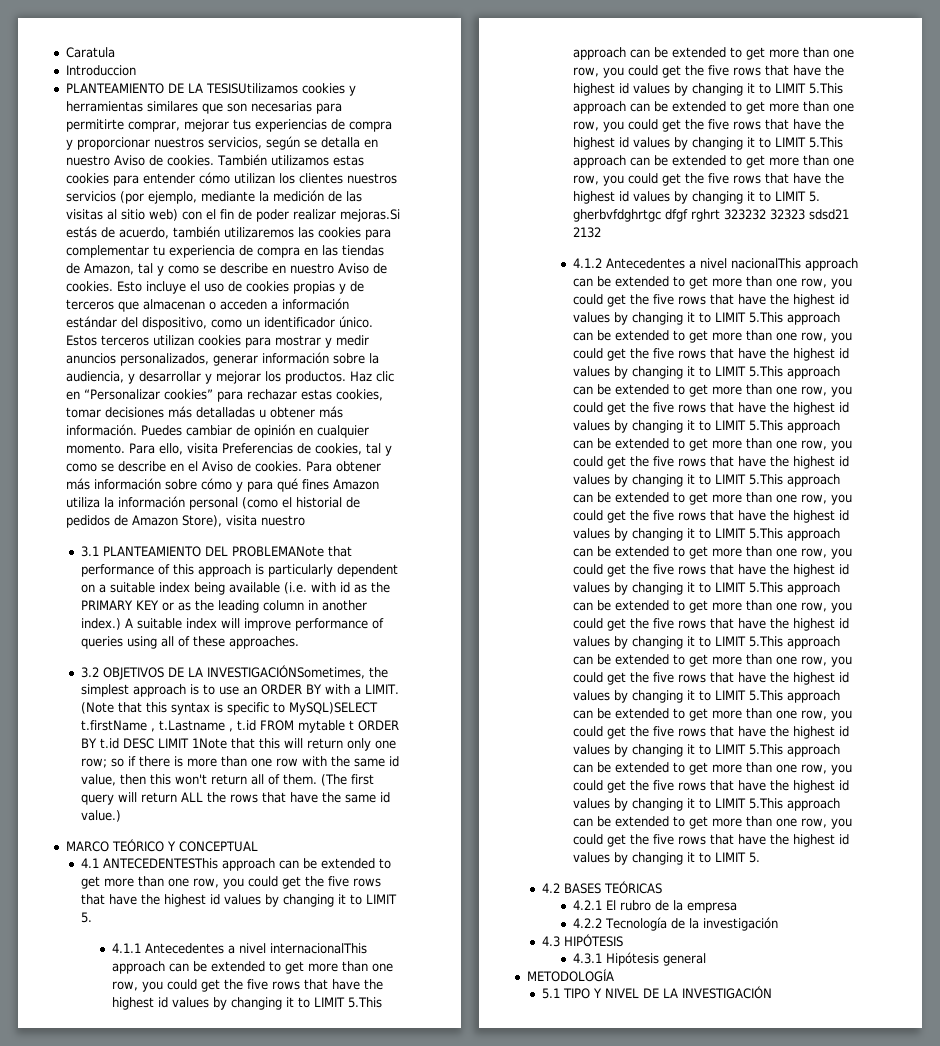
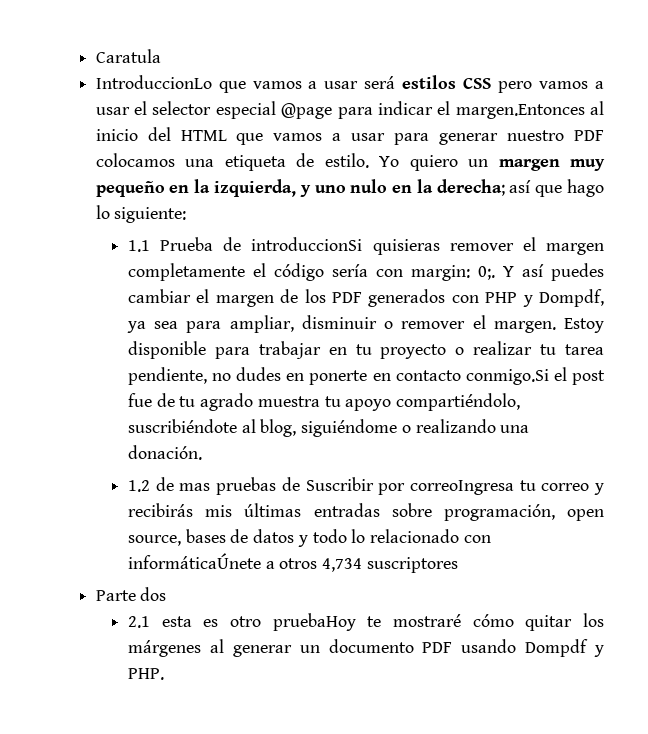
[65,65,136,76] [65,83,356,96] [65,101,342,114] [65,119,392,132] [65,136,378,150] [65,154,364,166] [65,172,397,186] [65,190,362,204] [65,209,400,222] [65,226,391,240] [65,245,384,258] [65,263,387,276] [65,281,364,294] [65,298,349,312] [65,316,373,330] [65,335,369,348] [65,352,379,366] [65,371,394,384] [65,389,383,402] [65,406,343,418] [65,424,369,438] [65,443,392,456] [65,461,381,472] [65,478,379,492] [65,496,360,510] [65,515,305,528] [80,546,352,557] [80,564,398,577] [80,582,390,595] [80,600,367,613] [80,618,384,631] [80,636,299,649] [80,665,388,680] [80,684,399,697] [80,702,378,715] [80,720,399,733] [80,738,396,751] [80,756,399,768] [80,774,374,786] [80,792,390,805] [80,810,121,822] [65,839,258,852] [80,858,391,871] [80,876,381,889] [80,894,397,907] [80,912,92,923] [111,943,367,954] [111,961,393,974] [111,979,383,992] [111,997,382,1010] [572,47,854,60] [572,65,844,78] [572,83,843,96] [572,101,854,114] [572,119,844,132] [572,137,843,150] [572,155,854,168] [572,173,844,186] [572,191,820,204] [572,209,849,222] [572,227,601,238] [572,258,858,271] [572,276,852,289] [572,294,849,307] [572,312,840,325] [572,330,852,343] [572,348,849,361] [572,366,840,379] [572,384,852,397] [572,402,849,415] [572,420,840,433] [572,438,852,451] [572,456,849,469] [572,474,840,487] [572,492,852,505] [572,510,849,523] [572,528,840,541] [572,546,852,559] [572,564,849,577] [572,582,840,595] [572,600,852,613] [572,618,849,631] [572,636,840,649] [572,654,852,667] [572,672,849,685] [572,690,840,703] [572,708,852,721] [572,726,849,739] [572,744,840,757] [572,762,852,775] [572,780,849,793] [572,798,840,811] [572,816,852,829] [572,834,849,847] [572,852,760,865] [541,881,662,894] [572,900,737,913] [572,917,778,931] [541,934,623,947] [572,952,706,966] [526,969,614,982] [541,986,772,999] Introduccion // PLANTEAMIENTO DE LA TESISUtilizamos cookies y herramientas similares que son necesarias para permitirte comprar, mejorar tus experiencias de compra y proporcionar nuestros servicios, según se detalla en nuestro Aviso de cookies. También utilizamos estas cookies para entender cómo utilizan los clientes nuestros servicios (por ejemplo, mediante la medición de las visitas al sitio web) con el fin de poder realizar mejoras.Si estás de acuerdo, también utilizaremos las cookies para complementar tu experiencia de compra en las tiendas de Amazon, tal y como se describe en nuestro Aviso de cookies. Esto incluye el uso de cookies propias y de terceros que almacenan o acceden a información estándar del dispositivo, como un identificador único. Estos terceros utilizan cookies para mostrar y medir anuncios personalizados, generar información sobre la audiencia, y desarrollar y mejorar los productos. Haz clic en “Personalizar cookies” para rechazar estas cookies, tomar decisiones más detalladas u obtener más información. Puedes cambiar de opinión en cualquier momento. Para ello, visita Preferencias de cookies, tal y como se describe en el Aviso de cookies. Para obtener más información sobre cómo y para qué fines Amazon utiliza la información personal (como el historial de pedidos de Amazon Store), visita nuestro // 3.1 PLANTEAMIENTO DEL PROBLEMANote that performance of this approach is particularly dependent on a suitable index being available (i.e. with id as the PRIMARY KEY or as the leading column in another index.) A suitable index will improve performance of queries using all of these approaches. // 3.2 OBJETIVOS DE LA INVESTIGACIÓNSometimes, the simplest approach is to use an ORDER BY with a LIMIT. (Note that this syntax is specific to MySQL)SELECT t.firstName , t.Lastname , t.id FROM mytable t ORDER BY t.id DESC LIMIT 1Note that this will return only one row; so if there is more than one row with the same id value, then this won't return all of them. (The first query will return ALL the rows that have the same id value.) // MARCO TEÓRICO Y CONCEPTUAL // 4.1 ANTECEDENTESThis approach can be extended to get more than one row, you could get the five rows that have the highest id values by changing it to LIMIT 5. // 4.1.1 Antecedentes a nivel internacionalThis approach can be extended to get more than one row, you could get the five rows that have the highest id values by changing it to LIMIT 5.This approach can be extended to get more than one row, you could get the five rows that have the highest id values by changing it to LIMIT 5.This approach can be extended to get more than one row, you could get the five rows that have the highest id values by changing it to LIMIT 5.This approach can be extended to get more than one row, you could get the five rows that have the highest id values by changing it to LIMIT 5. gherbvfdghrtgc dfgf rghrt 323232 32323 sdsd21 2132 // 4.1.2 Antecedentes a nivel nacionalThis approach can be extended to get more than one row, you could get the five rows that have the highest id values by changing it to LIMIT 5.This approach can be extended to get more than one row, you could get the five rows that have the highest id values by changing it to LIMIT 5.This approach can be extended to get more than one row, you could get the five rows that have the highest id values by changing it to LIMIT 5.This approach can be extended to get more than one row, you could get the five rows that have the highest id values by changing it to LIMIT 5.This approach can be extended to get more than one row, you could get the five rows that have the highest id values by changing it to LIMIT 5.This approach can be extended to get more than one row, you could get the five rows that have the highest id values by changing it to LIMIT 5.This approach can be extended to get more than one row, you could get the five rows that have the highest id values by changing it to LIMIT 5.This approach can be extended to get more than one row, you could get the five rows that have the highest id values by changing it to LIMIT 5.This approach can be extended to get more than one row, you could get the five rows that have the highest id values by changing it to LIMIT 5.This approach can be extended to get more than one row, you could get the five rows that have the highest id values by changing it to LIMIT 5.This approach can be extended to get more than one row, you could get the five rows that have the highest id values by changing it to LIMIT 5. // 4.2 BASES TEÓRICAS // 4.2.1 El rubro de la empresa // 4.2.2 Tecnología de la investigación // 4.3 HIPÓTESIS // 4.3.1 Hipótesis general // METODOLOGÍA // 5.1 TIPO Y NIVEL DE LA INVESTIGACIÓN -> [95,75,604,93] [95,101,604,119] [95,127,604,145] [95,153,606,171] [95,179,604,197] [95,205,187,223] [128,237,604,255] [128,263,604,281] [128,289,604,307] [127,315,604,333] [128,341,605,359] [128,367,605,385] [128,393,521,411] [128,419,530,437] [128,445,203,460] [128,477,604,495] [128,503,604,521] [128,529,491,547] [128,553,458,573] [95,587,167,601] [128,613,604,631] [128,639,605,657] [128,668,165,680] IntroduccionLo que vamos a usar será estilos CSS pero vamos a usar el selector especial @page para indicar el margen.Entonces al inicio del HTML que vamos a usar para generar nuestro PDF colocamos una etiqueta de estilo. Yo quiero un margen muy pequeño en la izquierda, y uno nulo en la derecha; así que hago lo siguiente: // 1.1 Prueba de introduccionSi quisieras remover el margen completamente el código sería con margin: 0;. Y así puedes cambiar el margen de los PDF generados con PHP y Dompdf, ya sea para ampliar, disminuir o remover el margen. Estoy disponible para trabajar en tu proyecto o realizar tu tarea pendiente, no dudes en ponerte en contacto conmigo.Si el post fue de tu agrado muestra tu apoyo compartiéndolo, suscribiéndote al blog, siguiéndome o realizando una donación. // 1.2 de mas pruebas de Suscribir por correoIngresa tu correo y recibirás mis últimas entradas sobre programación, open source, bases de datos y todo lo relacionado con informáticaÚnete a otros 4,734 suscriptores // Parte dos // 2.1 esta es otro pruebaHoy te mostraré cómo quitar los márgenes al generar un documento PDF usando Dompdf y PHP.

